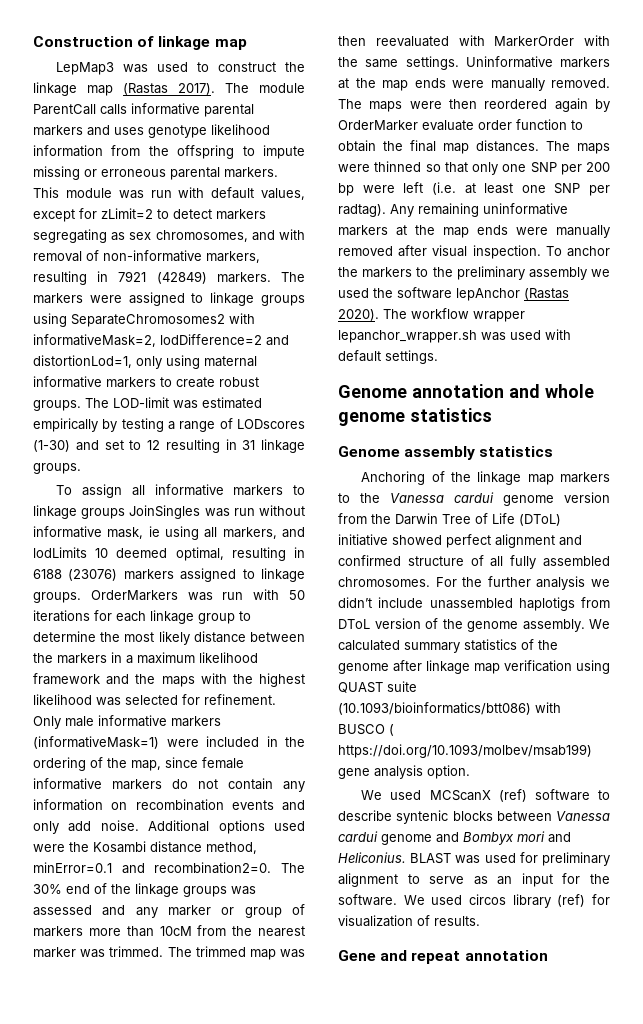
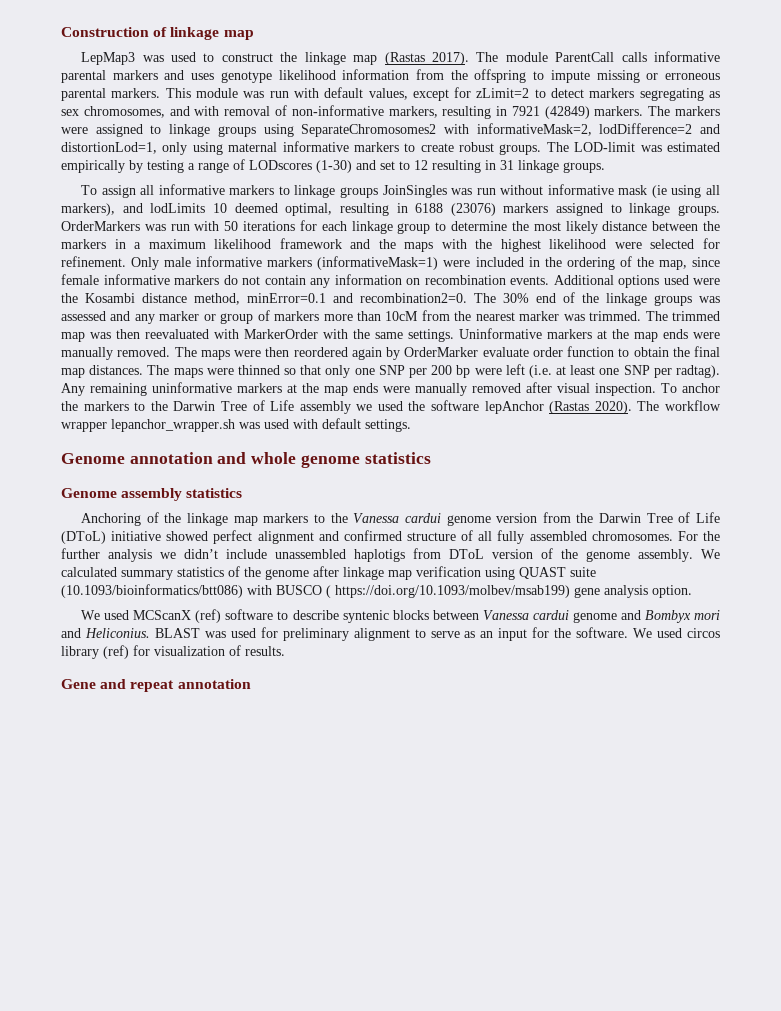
[107,526,160,539] mask, ie -> [618,185,667,198] mask (ie
[222,527,277,539] markers, -> [61,203,115,216] markers),
[96,697,121,706] was -> [614,242,642,249] were
[231,800,305,811] [33,820,139,834] events and only add noise. -> [510,276,549,285] events.
[456,266,525,280] preliminary -> [173,400,295,411] Darwin Tree of Life

